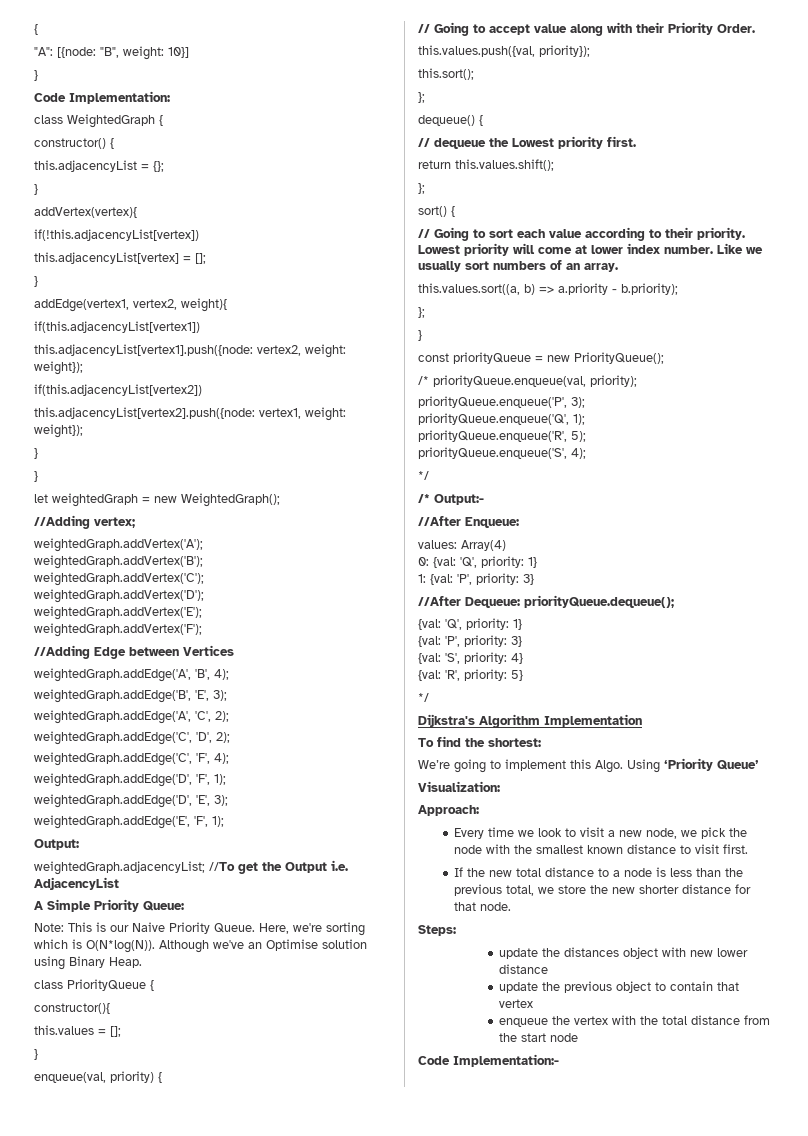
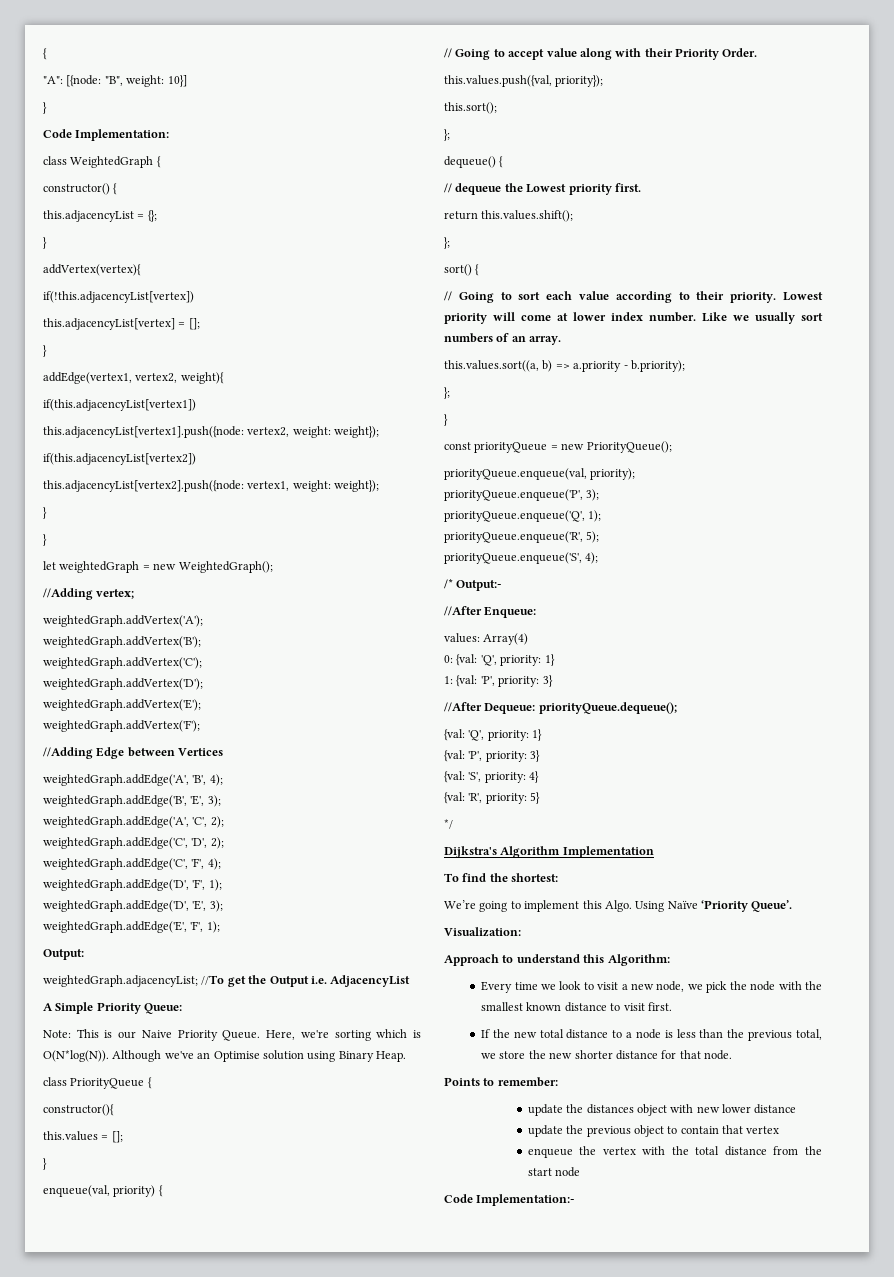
[418,376,429,385] /* -> (672, 447) none
[418,471,429,480] // */ -> (599, 558) none
[664,758,759,771] [418,781,500,792] [418,805,479,816] ‘Priority Queue’ // Visualization: // Approach: -> [667,900,793,912] [444,927,521,937] [444,954,670,966] Naïve ‘Priority Queue’. // Visualization: // Approach to understand this Algorithm:
[418,925,456,936] Steps: -> [444,1077,558,1087] Points to remember:

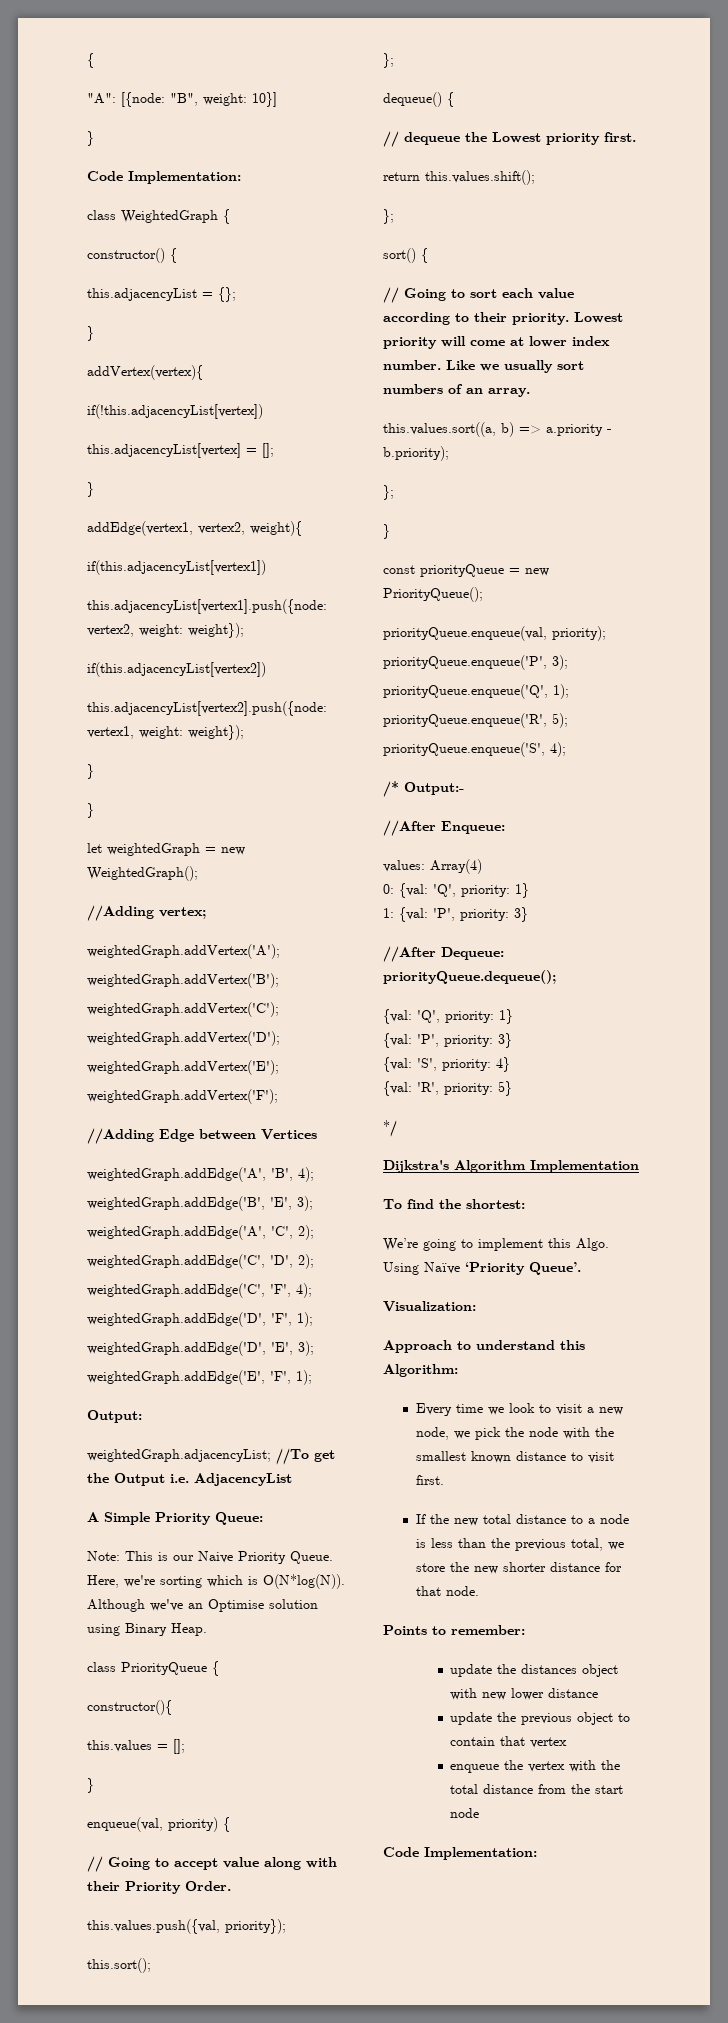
[476,1194,575,1206] Implementation:- -> [424,1847,537,1860] Implementation:

